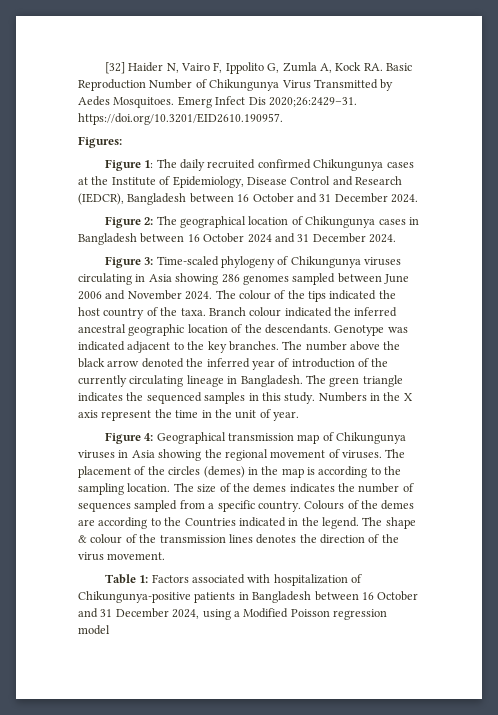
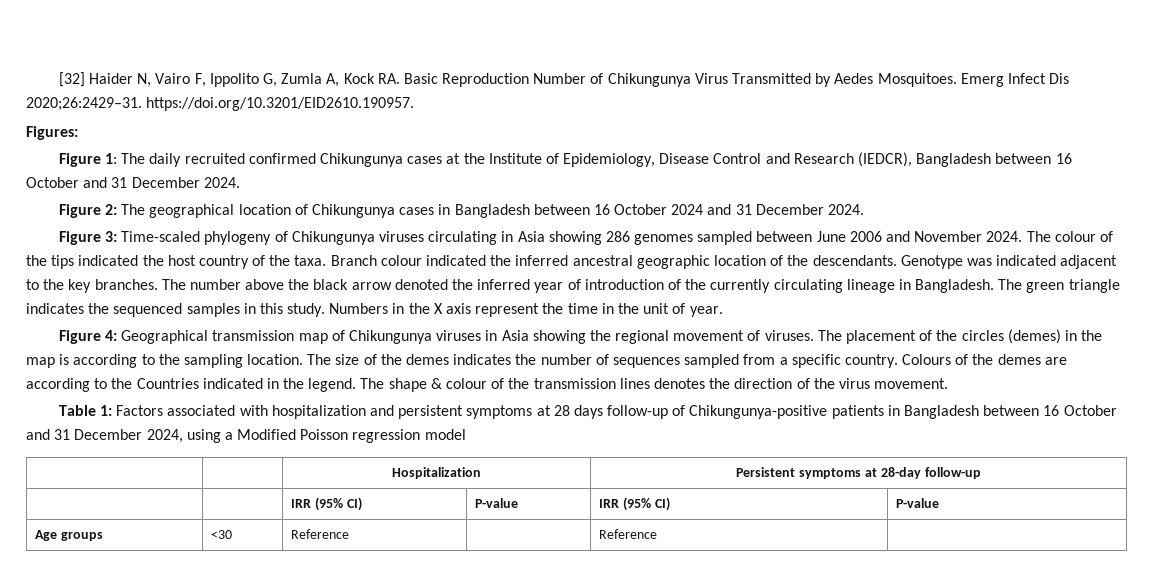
(348, 580) none -> [369,405,669,419] and persistent symptoms at 28 days follow-up
(110, 630) none -> [392,467,481,479] [736,467,981,479] [291,497,362,511] [475,498,519,508] [599,497,670,511] [896,498,940,508] [35,530,103,541] [211,530,233,539] [291,529,350,539] [599,529,658,539] // | | Hospitalization | Persistent symptoms at 28-day follow-up // | | IRR (95% CI) | P-value | IRR (95% CI) | P-value // Age groups | <30 | Reference | | Reference |

